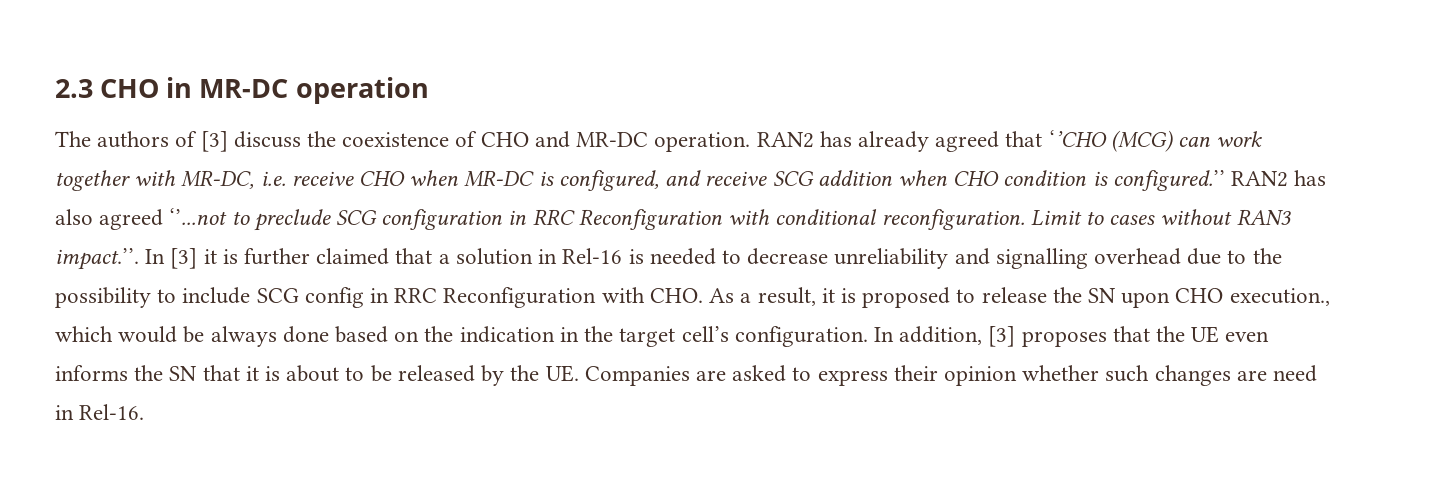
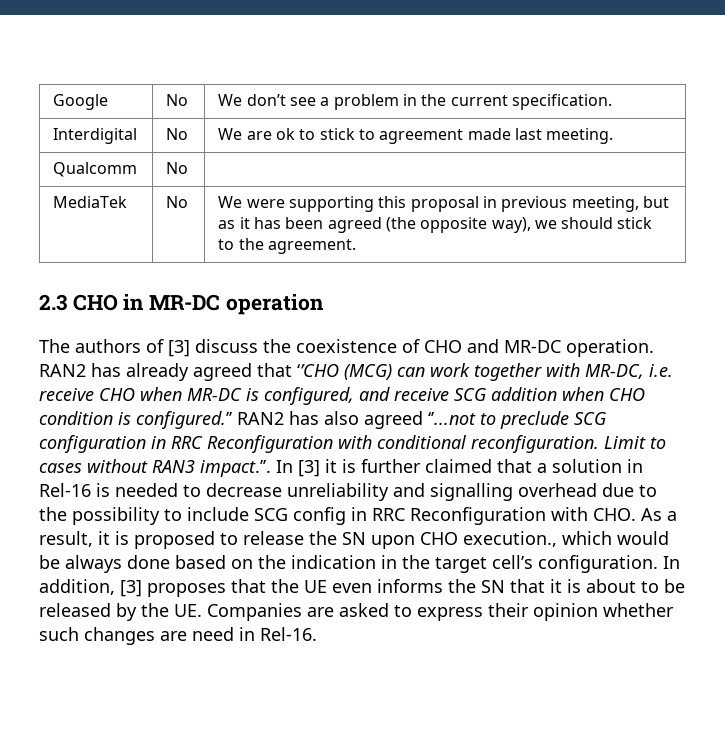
(55, 88) none -> [53,94,109,110] [166,94,189,106] [218,94,612,110] [53,128,138,144] [166,128,189,140] [218,128,614,144] [53,162,138,177] [166,162,189,174] [53,196,128,208] [166,196,189,208] [218,196,669,212] [218,217,653,233] [218,238,356,254] Google | No | We don’t see a problem in the current specification. // Interdigital | No | We are ok to stick to agreement made last meeting. // Qualcomm | No | // MediaTek | No | We were supporting this proposal in previous meeting, but as it has been agreed (the opposite way), we should stick to the agreement. //

